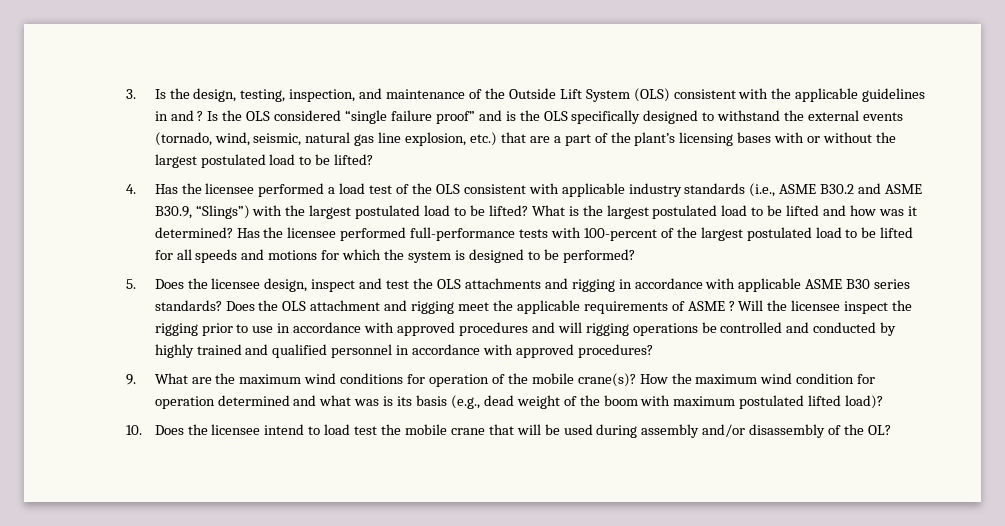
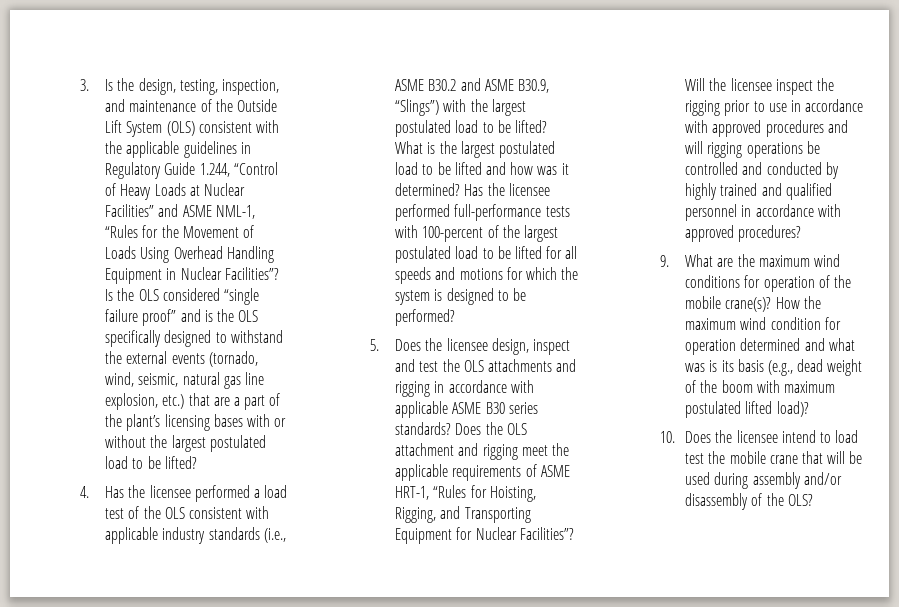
[170,110,204,121] and ? -> [105,162,278,179] [105,183,246,200] [105,204,255,219] [105,225,255,238] [105,246,274,263] [105,267,279,284] Regulatory Guide 1.244, “Control of Heavy Loads at Nuclear Facilities” and ASME NML-1, “Rules for the Movement of Loads Using Overhead Handling Equipment in Nuclear Facilities”?
[728,301,735,311] ? -> [395,485,536,502] [395,506,531,523] [395,527,574,544] HRT-1, “Rules for Hoisting, Rigging, and Transporting Equipment for Nuclear Facilities”?
[867,425,891,435] OL? -> [787,494,813,506] OLS?

